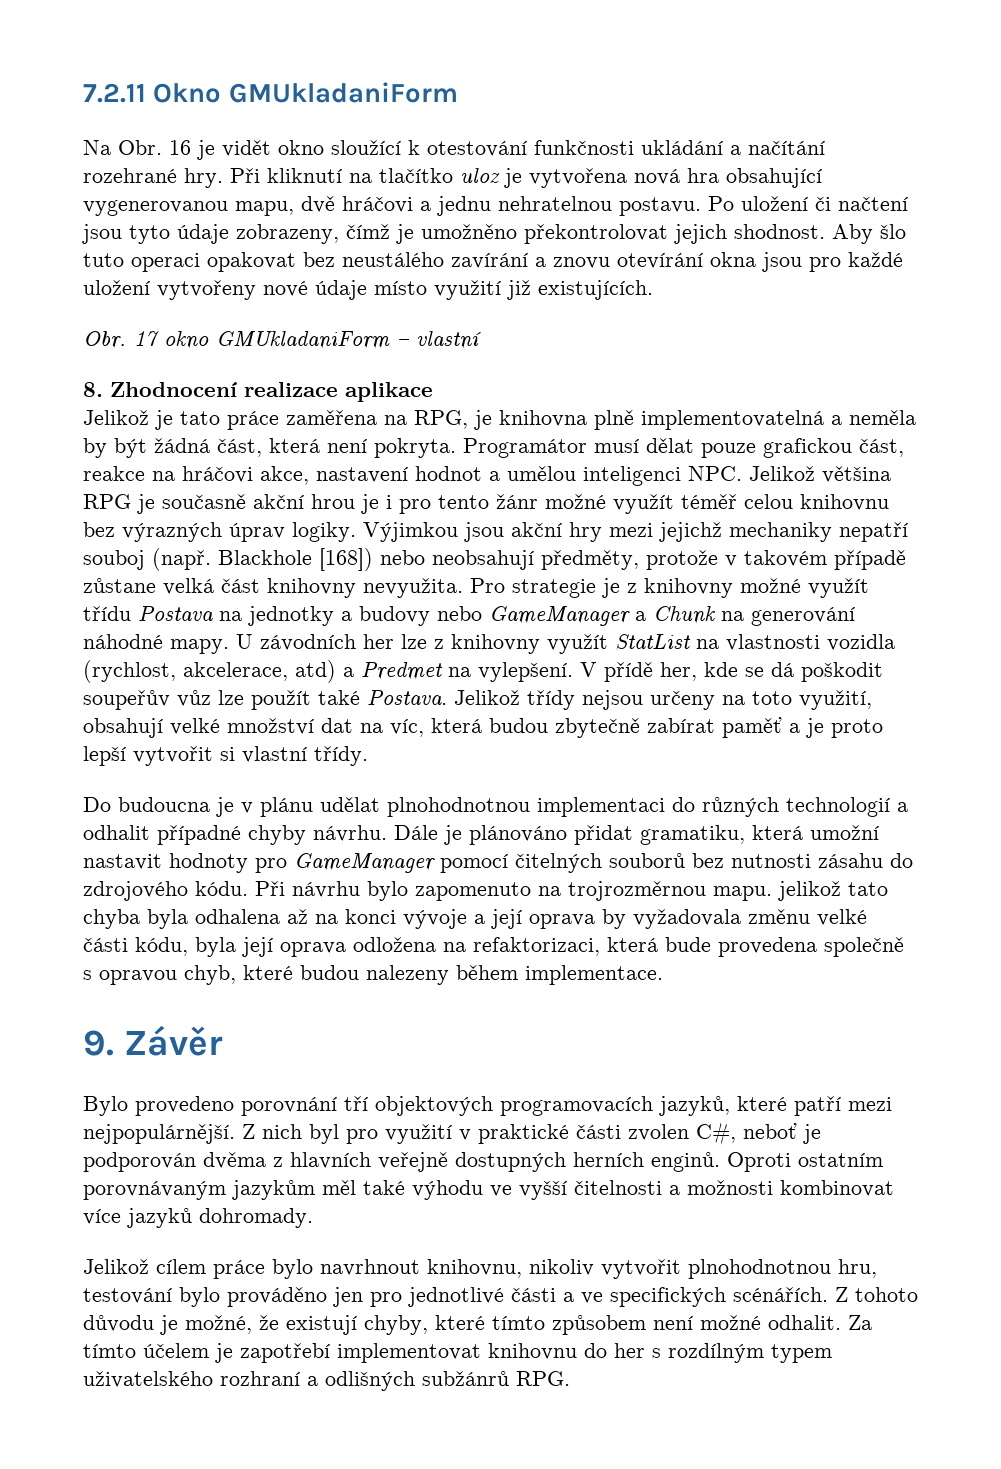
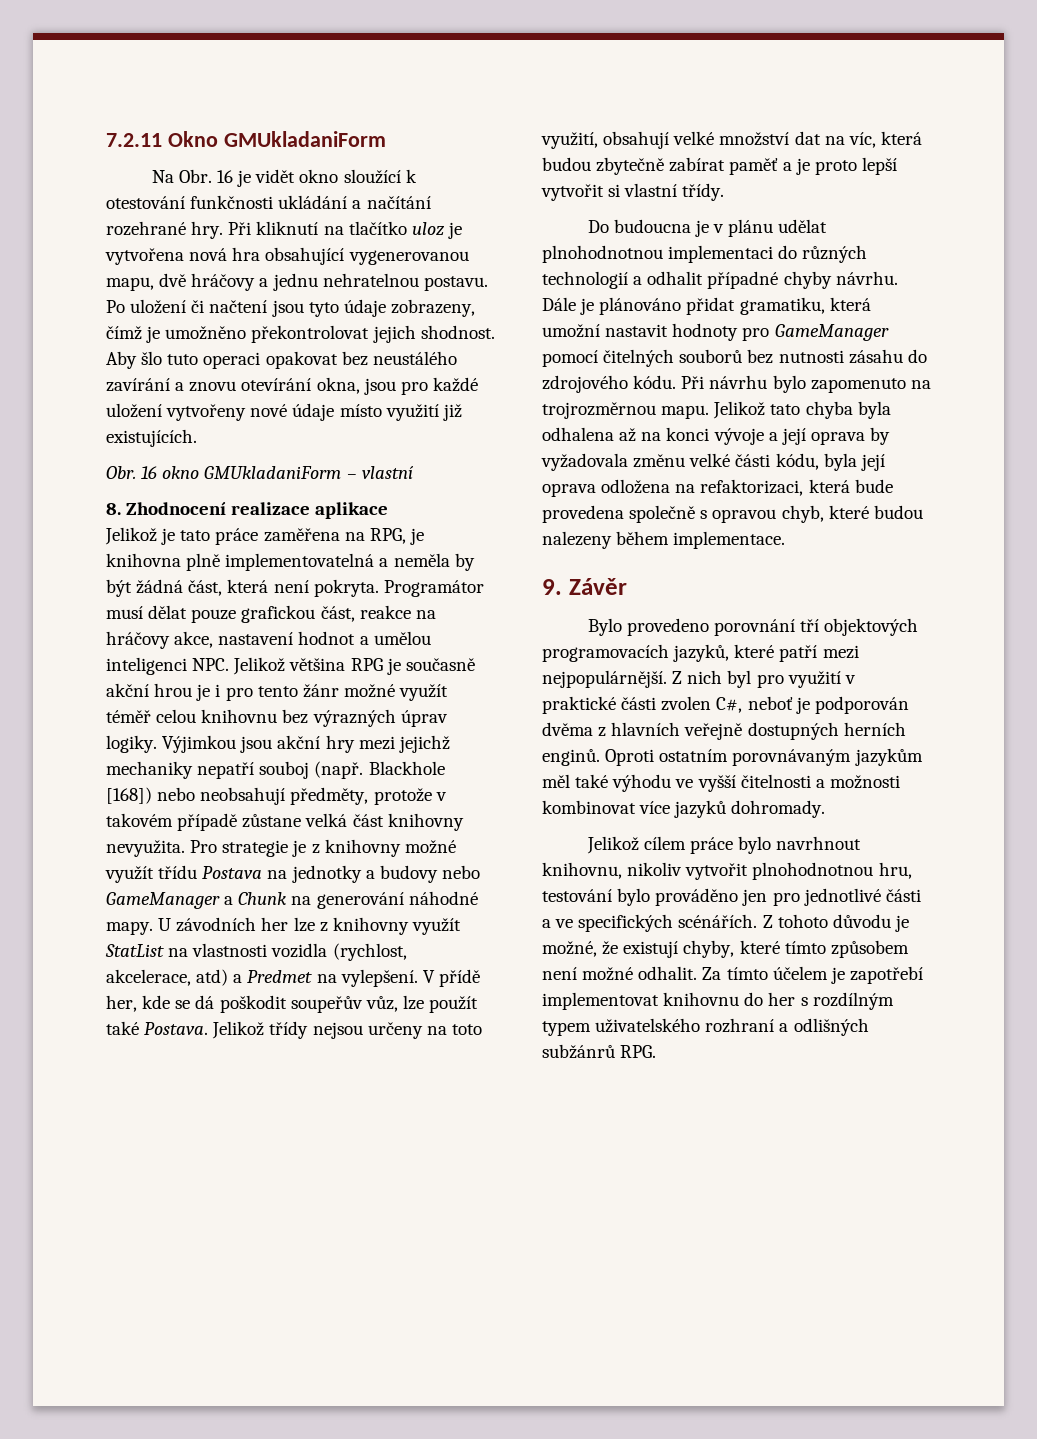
[342,196,413,213] hráčovi -> [191,273,256,291] hráčovy
[710,252,756,267] okna -> [316,377,360,394] okna,
[134,331,159,346] 17 -> [141,466,158,479] 16
[182,466,253,483] hráčovi -> [106,631,170,649] hráčovy
[177,690,211,707] vůz -> [365,996,398,1012] vůz,
[778,881,841,901] jelikož -> [713,401,766,419] Jelikož

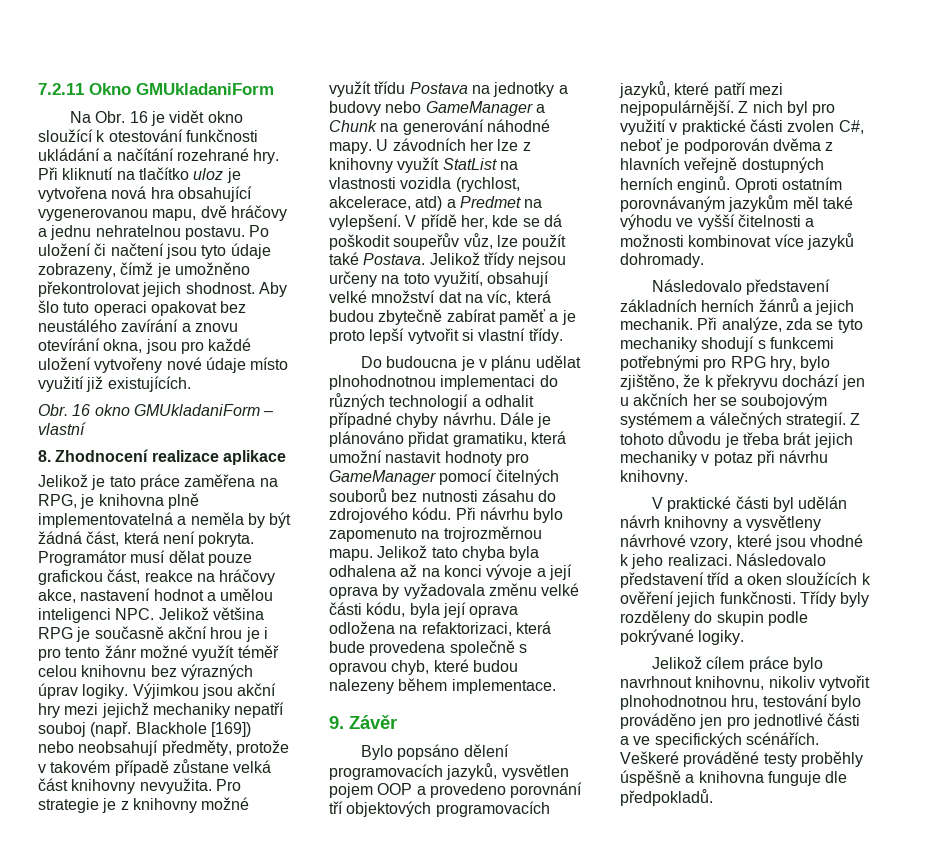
[106,787,152,804] [168]) -> [210,722,251,737] [169])
(622, 627) none -> [397,744,509,760] [329,763,569,780] [329,783,426,798] popsáno dělení programovacích jazyků, vysvětlen pojem OOP a
(826, 809) none -> [652,279,831,295] [620,298,855,315] [620,317,863,333] [620,336,834,352] [620,355,831,371] [620,374,865,390] [620,393,828,409] [620,412,861,428] [620,431,853,448] [620,450,829,466] [620,470,688,485] [652,496,848,512] [620,515,821,531] [620,534,864,550] [620,553,826,569] [620,572,871,588] [620,591,870,607] [620,610,808,626] [620,629,745,645] // Následovalo představení základních herních žánrů a jejich mechanik. Při analýze, zda se tyto mechaniky shodují s funkcemi potřebnými pro RPG hry, bylo zjištěno, že k překryvu dochází jen u akčních her se soubojovým systémem a válečných strategií. Z tohoto důvodu je třeba brát jejich mechaniky v potaz při návrhu knihovny. // V praktické části byl udělán návrh knihovny a vysvětleny návrhové vzory, které jsou vhodné k jeho realizaci. Následovalo představení tříd a oken sloužících k ověření jejich funkčnosti. Třídy byly rozděleny do skupin podle pokrývané logiky.
[762,914,909,932] [542,940,909,958] [542,966,923,984] [542,992,894,1010] [542,1018,869,1036] [542,1044,657,1059] Z tohoto důvodu je možné, že existují chyby, které tímto způsobem není možné odhalit. Za tímto účelem je zapotřebí implementovat knihovnu do her s rozdílným typem uživatelského rozhraní a odlišných subžánrů RPG. -> [620,751,863,767] [620,770,848,786] [620,789,713,806] Veškeré prováděné testy proběhly úspěšně a knihovna funguje dle předpokladů.

